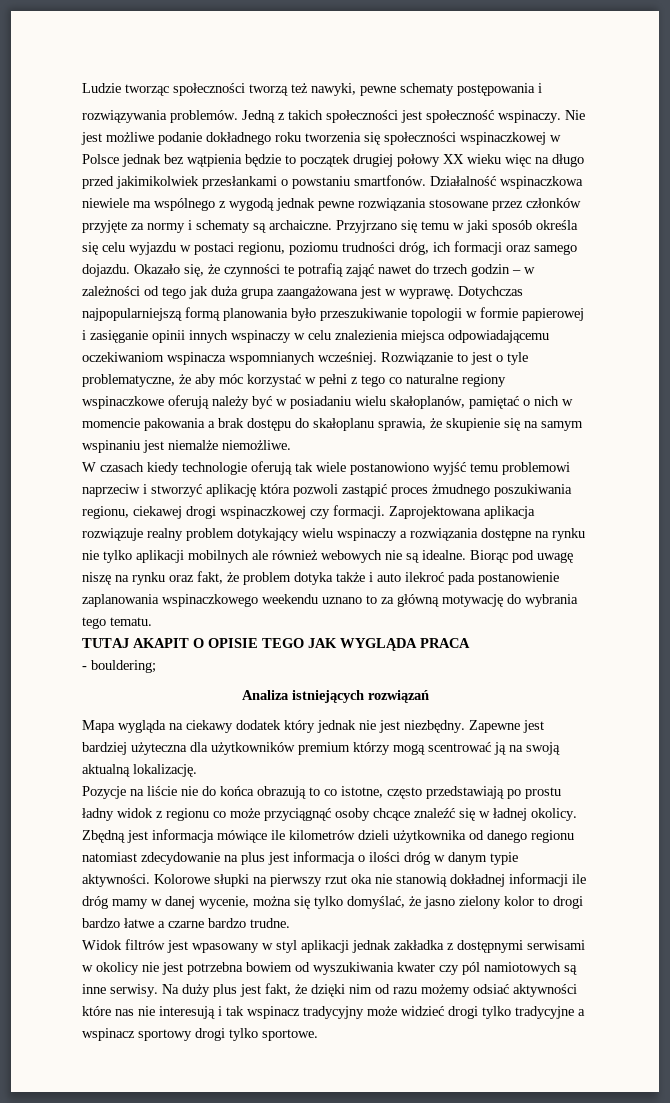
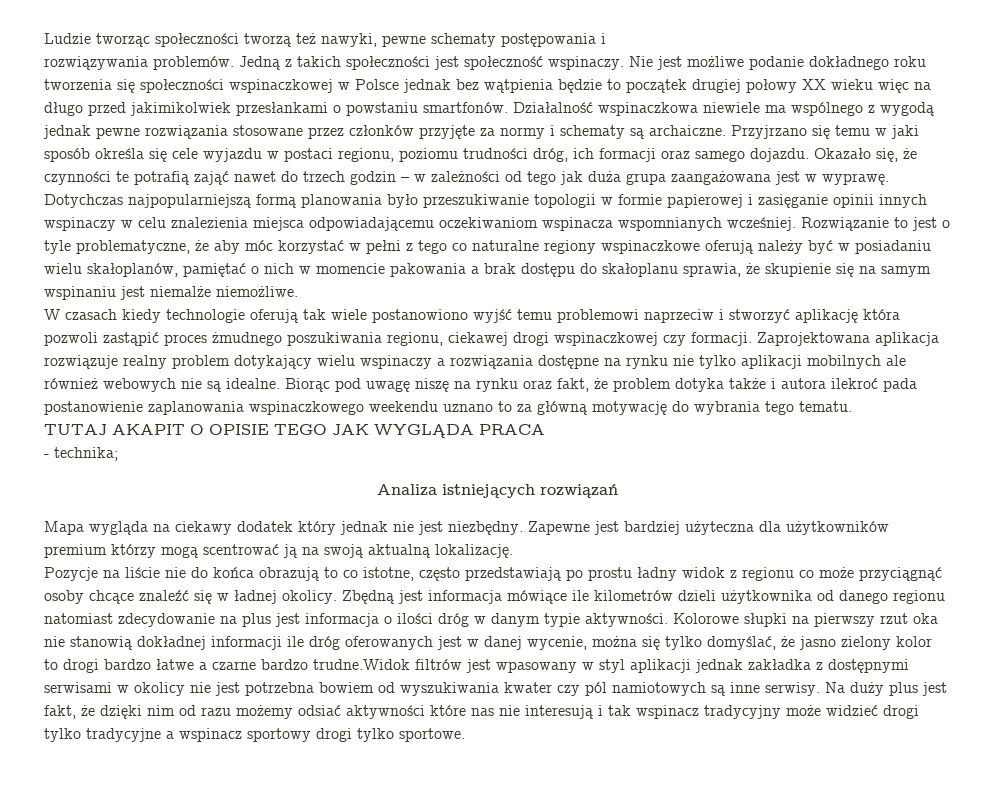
[102,242,125,252] celu -> [172,148,198,159] cele
[377,573,401,582] auto -> [781,378,826,389] autora
[91,660,156,673] bouldering; -> [54,447,118,461] technika;
[112,899,148,909] mamy -> [345,636,462,650] oferowanych jest
[250,918,290,928] [82,940,122,950] trudne. // Widok -> [313,659,410,670] trudne.Widok

